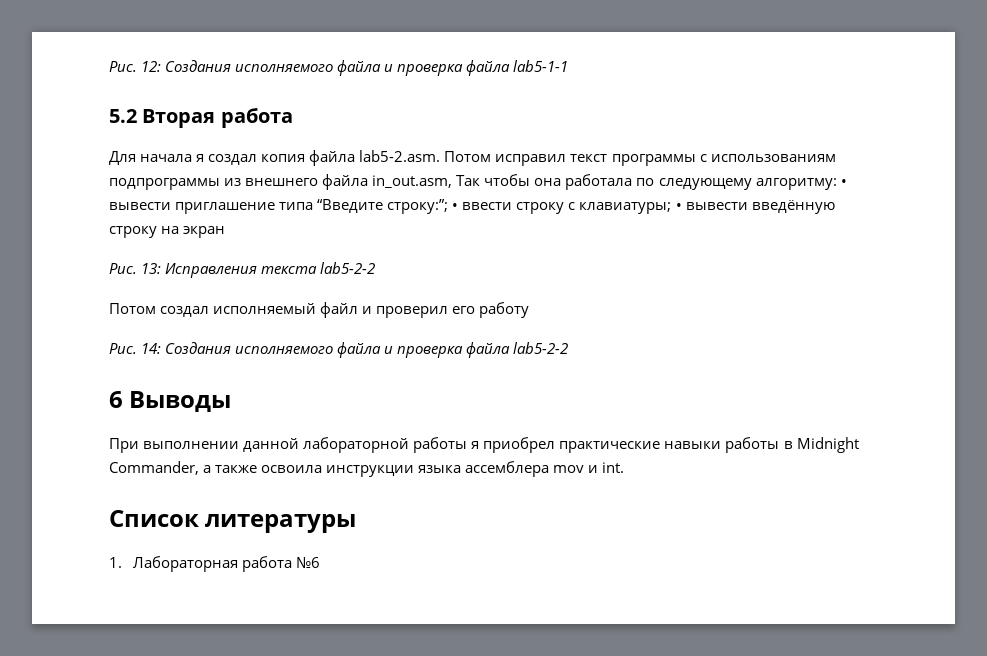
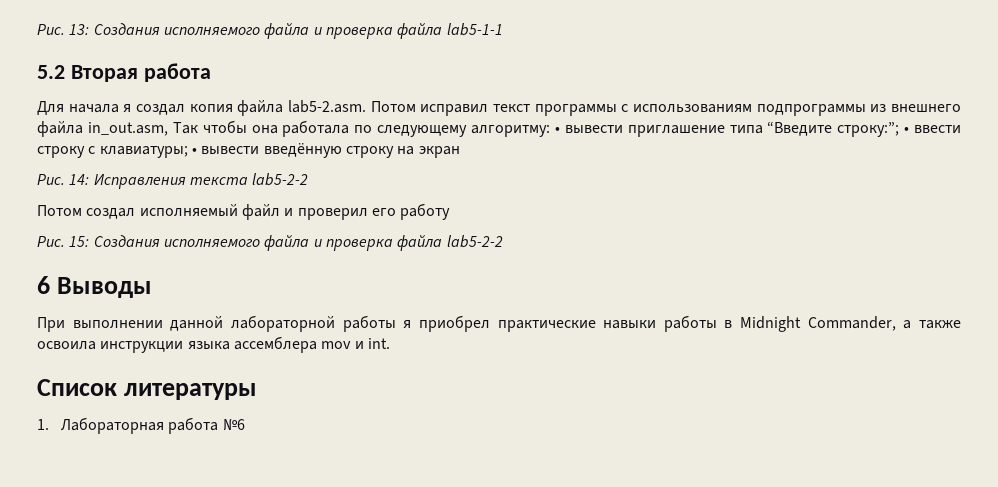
[109,61,162,72] Рис. 12: -> [37,24,90,35] Рис. 13:
[141,263,162,274] 13: -> [69,174,90,185] 14:
[141,343,162,354] 14: -> [69,236,90,247] 15:

